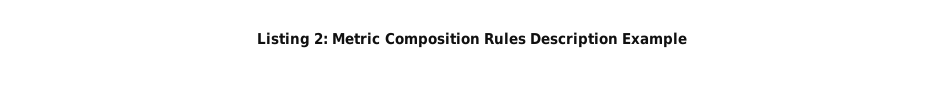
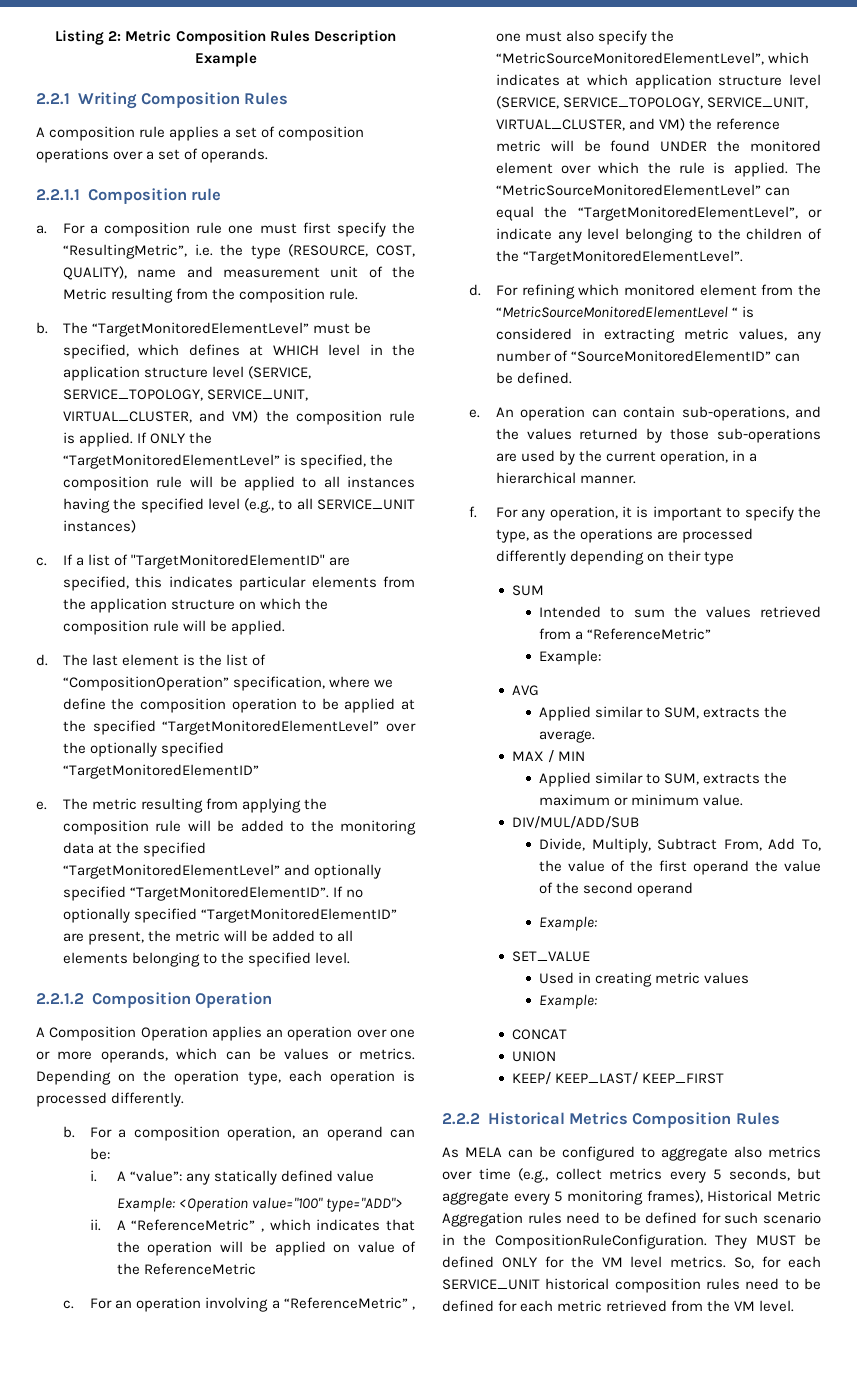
(687, 40) none -> [36,92,289,109] [36,126,365,141] [36,148,269,163] [36,188,221,204] [36,222,416,237] [62,244,415,259] [62,266,415,280] [62,288,359,303] [36,322,372,337] [62,344,415,359] [62,366,312,381] [62,389,308,401] [62,410,415,425] [62,432,213,447] [62,454,394,469] [62,476,416,491] [62,498,416,513] [62,520,136,533] [36,554,351,569] [62,576,415,591] [62,598,329,613] [62,620,286,635] [36,654,267,666] [62,676,394,691] [62,698,416,713] [62,720,417,735] [62,742,225,757] [62,764,259,779] [36,798,328,813] [62,820,416,835] [62,842,207,857] [62,864,382,879] [62,886,364,901] [62,908,398,923] [62,930,354,945] [62,952,351,967] [36,992,272,1008] [36,1026,415,1041] [36,1048,415,1063] [36,1070,416,1085] [36,1092,185,1107] [62,1126,415,1141] [89,1148,110,1160] [89,1170,374,1185] [116,1197,403,1212] [89,1219,415,1232] [116,1241,417,1256] [116,1263,256,1275] [62,1297,415,1312] [495,30,675,45] [495,52,809,65] [495,74,821,89] [495,96,808,109] [495,118,781,131] [495,140,821,152] [495,162,821,177] [495,184,790,196] [495,206,822,221] [495,228,822,243] [495,250,743,265] [468,284,821,299] [495,306,754,318] [495,328,821,343] [495,350,800,362] [495,372,572,384] [468,406,821,421] [495,428,821,443] [495,450,758,465] [495,472,636,484] [468,506,821,521] [495,528,754,543] [495,550,735,565] [512,585,545,596] [539,606,821,618] [539,628,712,640] [539,650,602,665] [512,685,540,696] [539,706,788,721] [539,730,596,743] [512,750,586,763] [539,772,788,787] [539,794,744,806] [512,816,640,829] [539,838,821,853] [539,860,821,875] [539,882,694,897] [539,916,598,931] [512,951,591,962] [539,972,750,987] [539,994,598,1009] [512,1029,568,1040] [512,1051,557,1062] [512,1072,725,1085] [442,1112,780,1128] [442,1146,821,1161] [442,1168,821,1183] [442,1190,821,1205] [442,1212,821,1227] [442,1234,821,1249] [442,1256,821,1269] [442,1278,821,1293] [442,1300,795,1312] // 2.2.1 Writing Composition Rules // A composition rule applies a set of composition operations over a set of operands. // 2.2.1.1 Composition rule // a. For a composition rule one must first specify the “ResultingMetric”, i.e. the type (RESOURCE, COST, QUALITY), name and measurement unit of the Metric resulting from the composition rule. // b. The “TargetMonitoredElementLevel” must be specified, which defines at WHICH level in the application structure level (SERVICE, SERVICE_TOPOLOGY, SERVICE_UNIT, VIRTUAL_CLUSTER, and VM) the composition rule is applied. If ONLY the “TargetMonitoredElementLevel” is specified, the composition rule will be applied to all instances having the specified level (e.g., to all SERVICE_UNIT instances) // c. If a list of "TargetMonitoredElementID" are specified, this indicates particular elements from the application structure on which the composition rule will be applied. // d. The last element is the list of “CompositionOperation” specification, where we define the composition operation to be applied at the specified “TargetMonitoredElementLevel” over the optionally specified “TargetMonitoredElementID” // e. The metric resulting from applying the composition rule will be added to the monitoring data at the specified “TargetMonitoredElementLevel” and optionally specified “TargetMonitoredElementID”. If no optionally specified “TargetMonitoredElementID” are present, the metric will be added to all elements belonging to the specified level. // 2.2.1.2 Composition Operation // A Composition Operation applies an operation over one or more operands, which can be values or metrics. Depending on the operation type, each operation is processed differently. // b. For a composition operation, an operand can be: // i. A “value”: any statically defined value // Example: <Operation value="100" type="ADD"> // ii. A “ReferenceMetric” , which indicates that the operation will be applied on value of the ReferenceMetric // c. For an operation involving a “ReferenceMetric” , one must also specify the “MetricSourceMonitoredElementLevel”, which indicates at which application structure level (SERVICE, SERVICE_TOPOLOGY, SERVICE_UNIT, VIRTUAL_CLUSTER, and VM) the reference metric will be found UNDER the monitored element over which the rule is applied. The “MetricSourceMonitoredElementLevel” can equal the “TargetMonitoredElementLevel”, or indicate any level belonging to the children of the “TargetMonitoredElementLevel”. // d. For refining which monitored element from the “MetricSourceMonitoredElementLevel “ is considered in extracting metric values, any number of “SourceMonitoredElementID” can be defined. // e. An operation can contain sub-operations, and the values returned by those sub-operations are used by the current operation, in a hierarchical manner. // f. For any operation, it is important to specify the type, as the operations are processed differently depending on their type // SUM // Intended to sum the values retrieved from a “ReferenceMetric” // Example: // AVG // Applied similar to SUM, extracts the average. // MAX / MIN // Applied similar to SUM, extracts the maximum or minimum value. // DIV/MUL/ADD/SUB // Divide, Multiply, Subtract From, Add To, the value of the first operand the value of the second operand // Example: // SET_VALUE // Used in creating metric values // Example: // CONCAT // UNION // KEEP/ KEEP_LAST/ KEEP_FIRST // 2.2.2 Historical Metrics Composition Rules // As MELA can be configured to aggregate also metrics over time (e.g., collect metrics every 5 seconds, but aggregate every 5 monitoring frames), Historical Metric Aggregation rules need to be defined for such scenario in the CompositionRuleConfiguration. They MUST be defined ONLY for the VM level metrics. So, for each SERVICE_UNIT historical composition rules need to be defined for each metric retrieved from the VM level.

